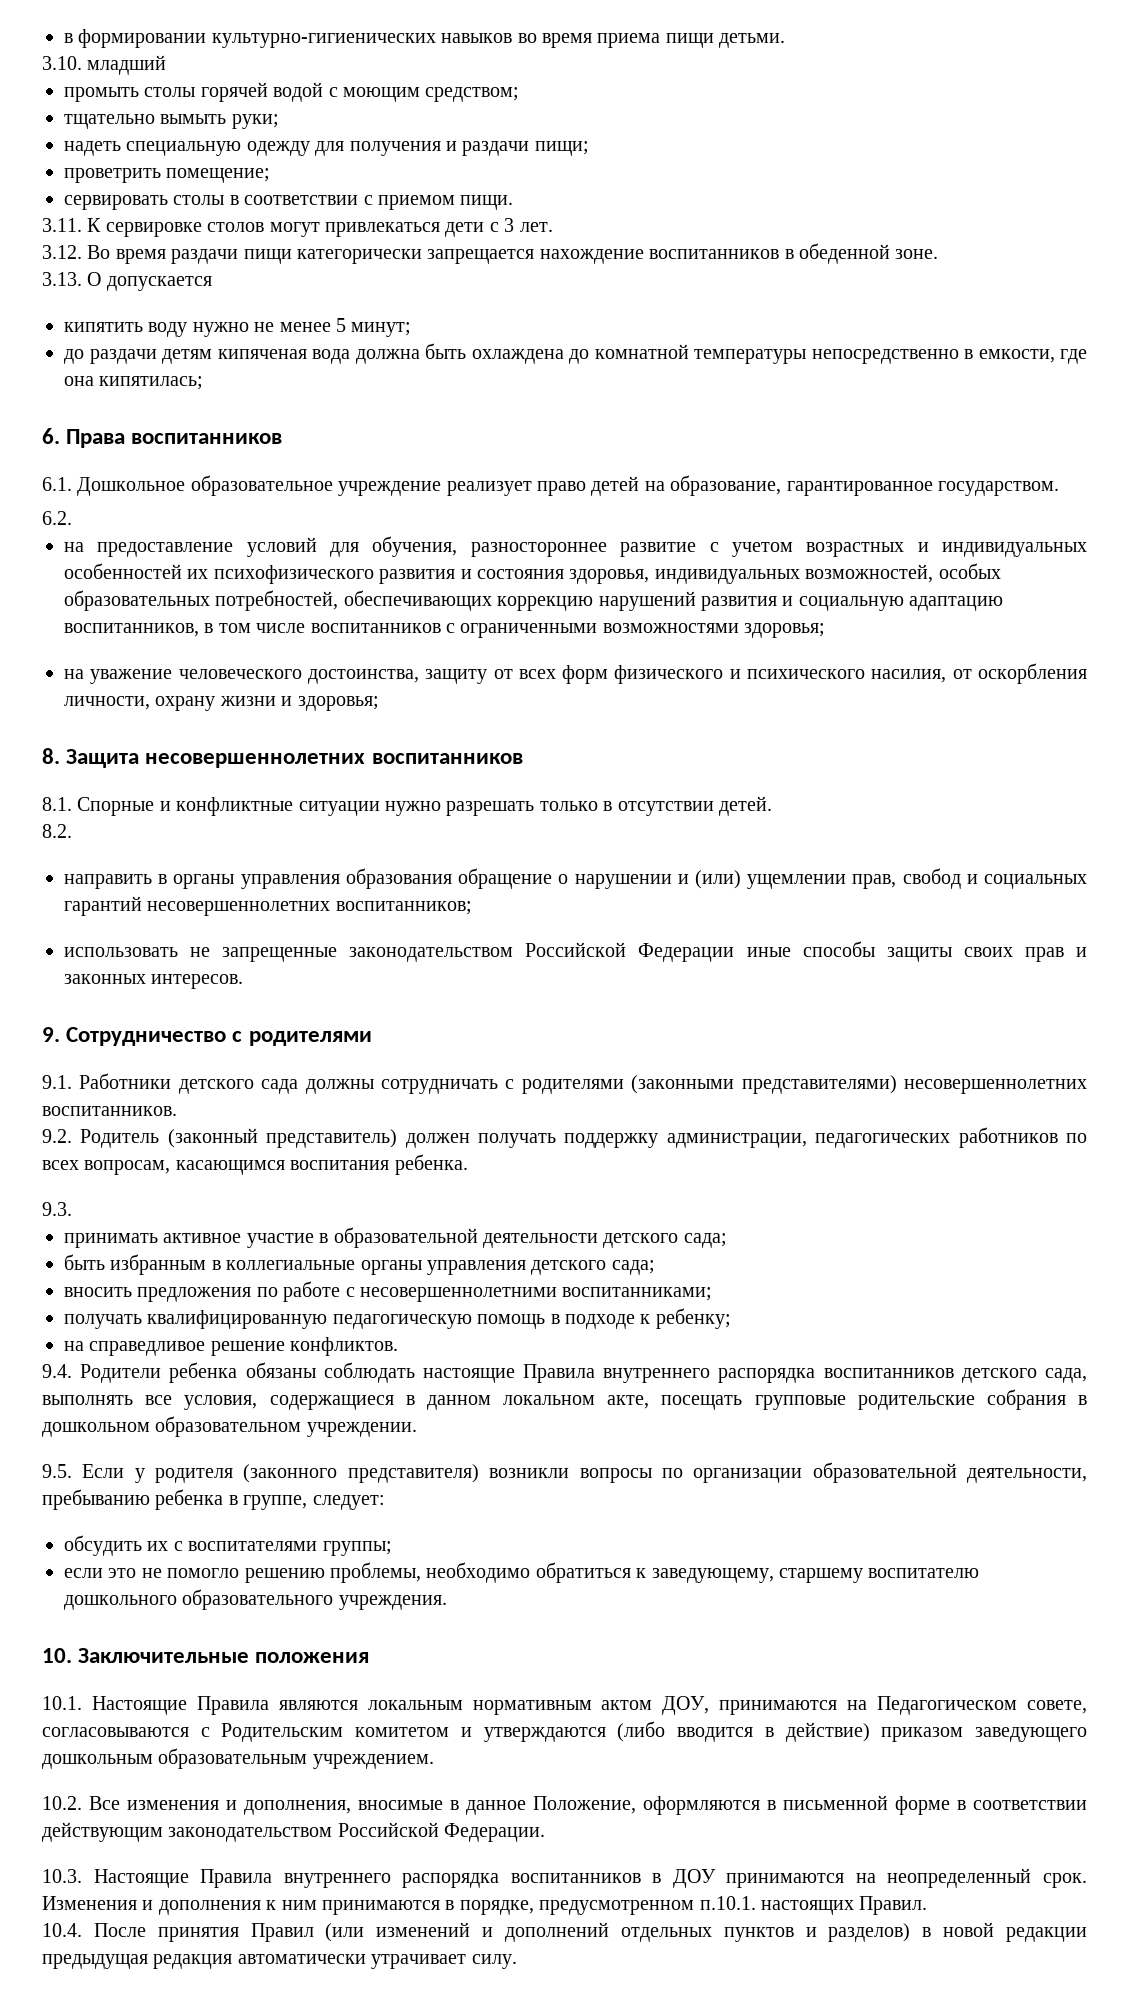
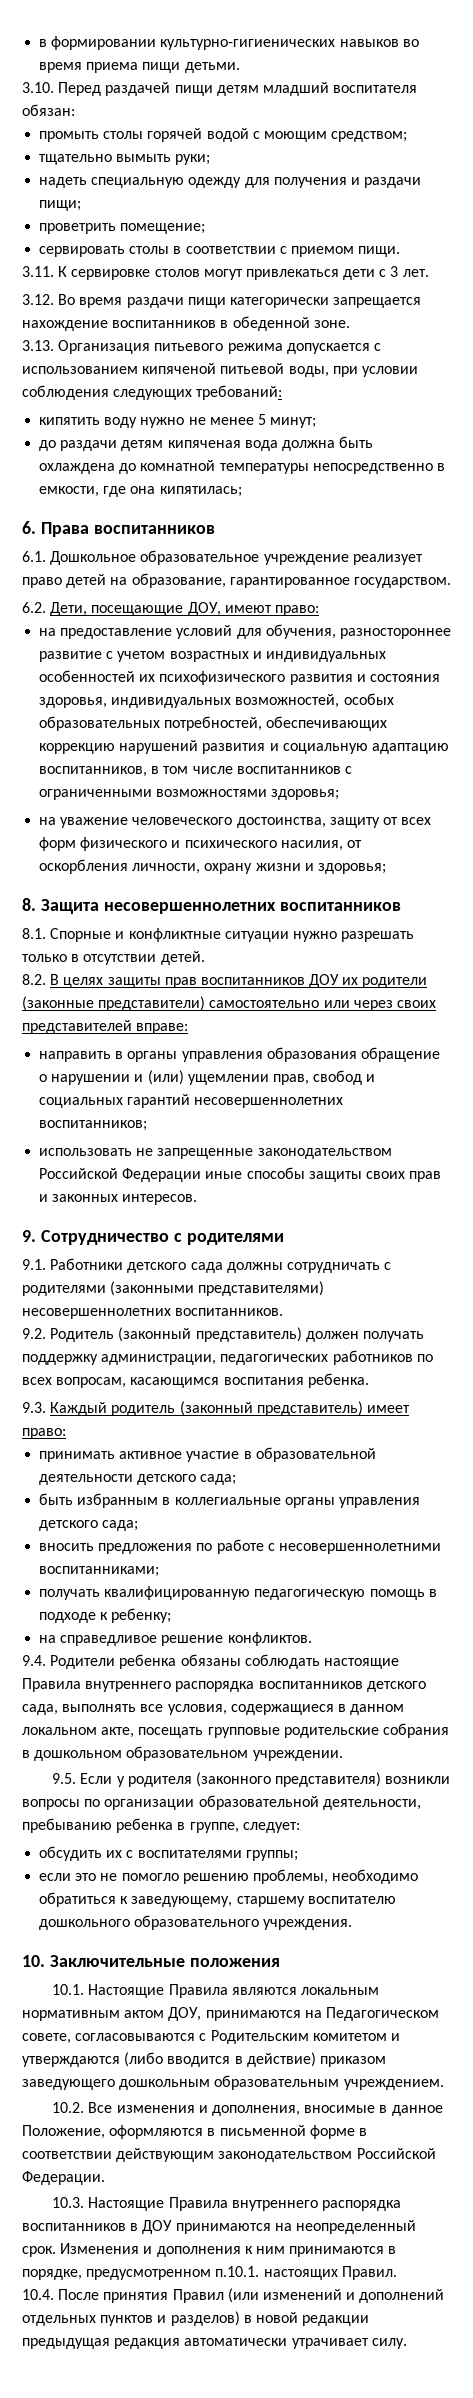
(82, 63) none -> [58,82,259,96] Перед раздачей пищи детям
(167, 65) none -> [333,85,418,93] [22,104,75,116] воспитателя обязан:
[87,272,212,291] О допускается -> [58,340,381,354] [22,363,418,377] [22,385,283,400] Организация питьевого режима допускается с использованием кипяченой питьевой воды, при условии соблюдения следующих требований:
(72, 518) none -> [50,602,319,616] Дети, посещающие ДОУ, имеют право:
(72, 831) none -> [50,974,428,988] [22,996,436,1011] [22,1020,189,1034] В целях защиты прав воспитанников ДОУ их родители (законные представители) самостоятельно или через своих представителей вправе:
(72, 1209) none -> [50,1401,410,1416] [22,1428,66,1439] Каждый родитель (законный представитель) имеет право:

